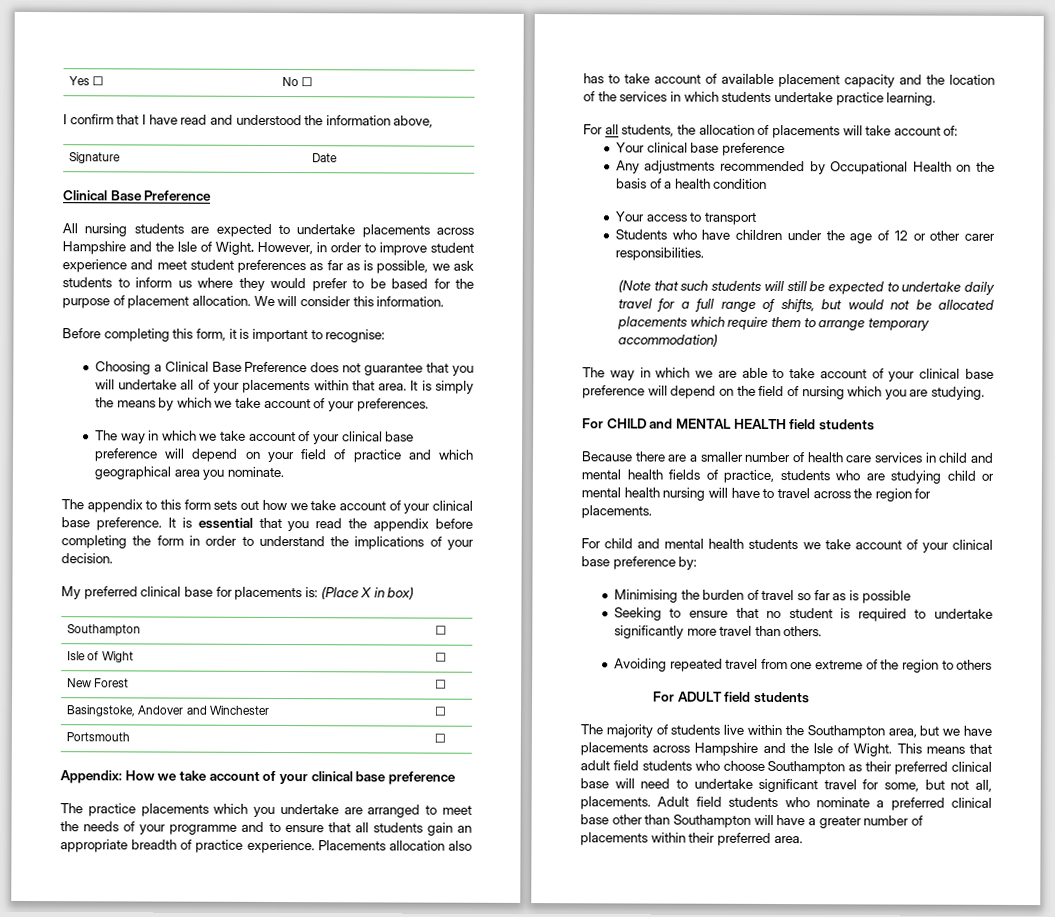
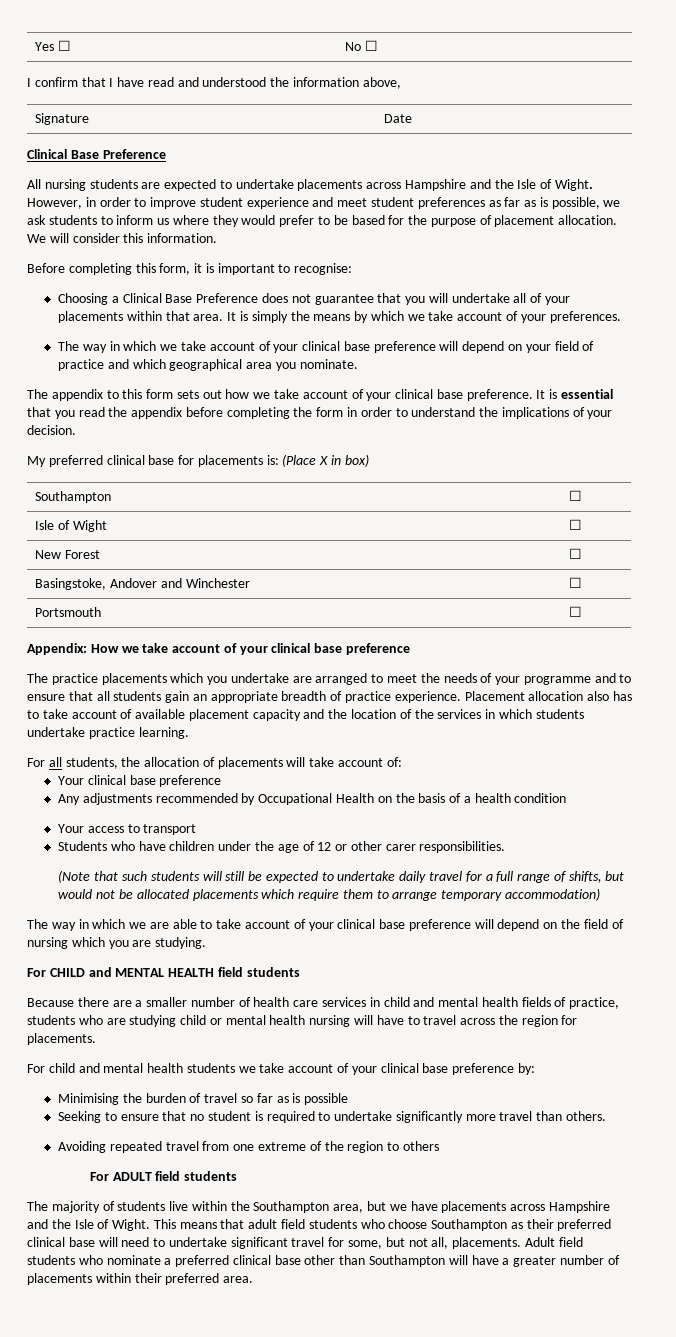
[317,840,386,851] Placements -> [464,691,525,701] Placement

